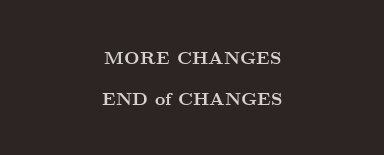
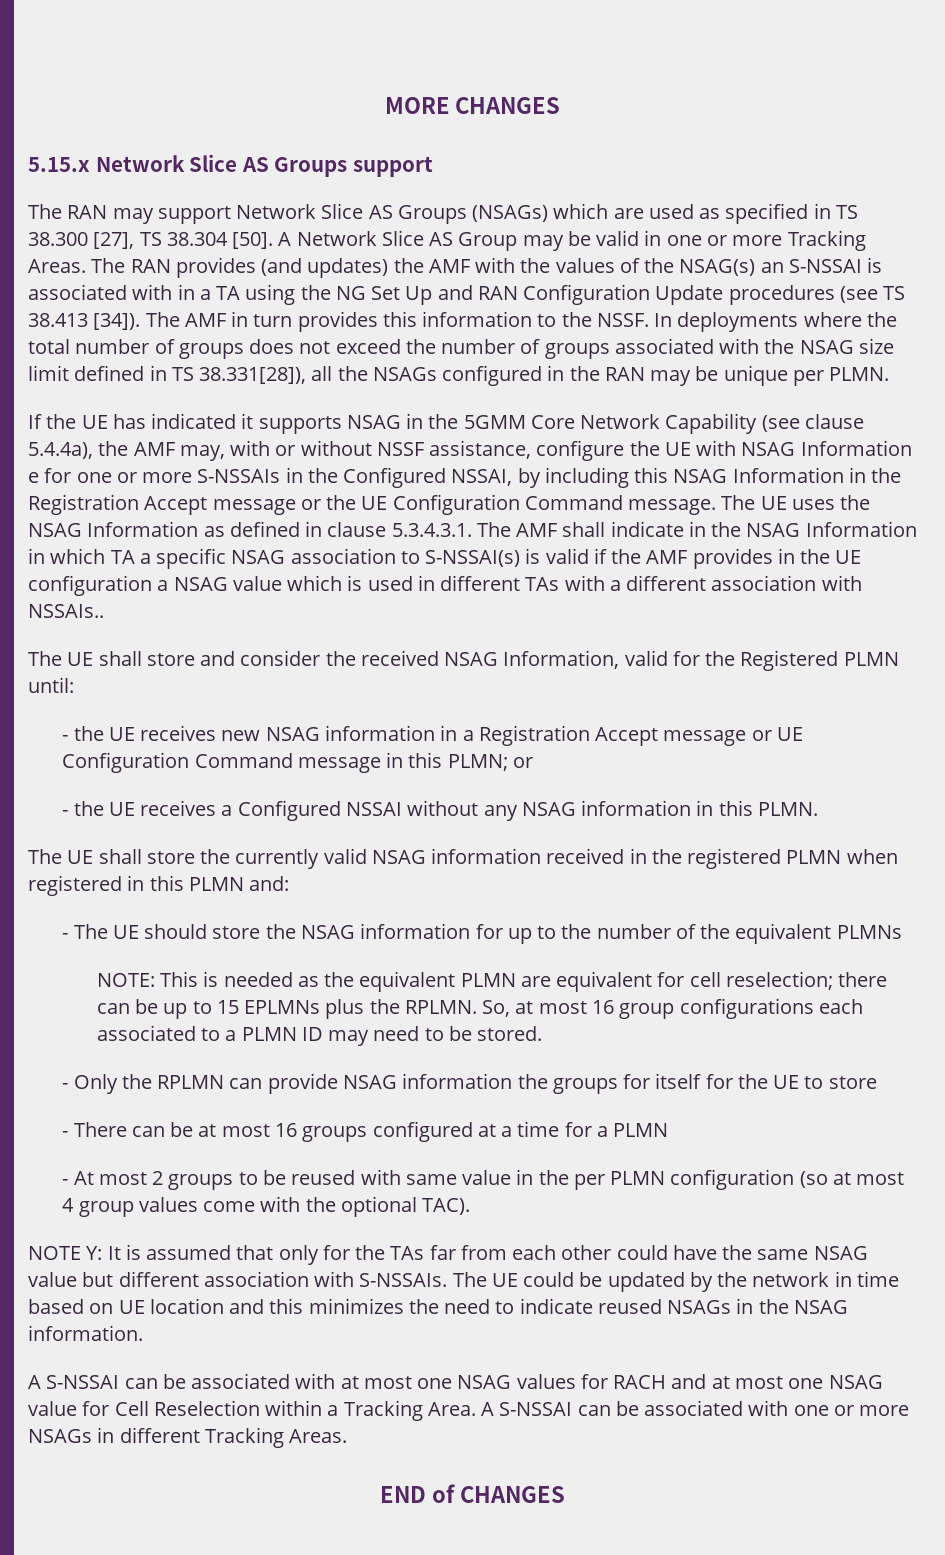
(281, 57) none -> [28,154,433,177] [28,203,858,224] [28,230,867,251] [28,257,883,278] [28,284,906,305] [28,311,897,332] [28,338,894,359] [28,365,890,386] [28,413,864,434] [28,440,912,461] [28,467,902,488] [28,494,871,515] [28,521,917,537] [28,548,862,569] [28,575,862,596] [28,604,104,618] [28,650,899,671] [28,677,74,693] [62,725,803,746] [62,752,533,773] [62,800,818,821] [28,848,898,869] [28,875,290,896] [62,923,902,944] [96,971,888,992] [96,998,863,1019] [96,1025,543,1046] [62,1073,877,1094] [62,1121,669,1142] [62,1169,905,1190] [62,1196,471,1217] [28,1244,868,1265] [28,1271,899,1292] [28,1298,848,1314] [28,1325,143,1341] [28,1373,883,1389] [28,1400,910,1421] [28,1427,348,1448] // 5.15.x Network Slice AS Groups support // The RAN may support Network Slice AS Groups (NSAGs) which are used as specified in TS 38.300 [27], TS 38.304 [50]. A Network Slice AS Group may be valid in one or more Tracking Areas. The RAN provides (and updates) the AMF with the values of the NSAG(s) an S-NSSAI is associated with in a TA using the NG Set Up and RAN Configuration Update procedures (see TS 38.413 [34]). The AMF in turn provides this information to the NSSF. In deployments where the total number of groups does not exceed the number of groups associated with the NSAG size limit defined in TS 38.331[28]), all the NSAGs configured in the RAN may be unique per PLMN. // If the UE has indicated it supports NSAG in the 5GMM Core Network Capability (see clause 5.4.4a), the AMF may, with or without NSSF assistance, configure the UE with NSAG Information e for one or more S-NSSAIs in the Configured NSSAI, by including this NSAG Information in the Registration Accept message or the UE Configuration Command message. The UE uses the NSAG Information as defined in clause 5.3.4.3.1. The AMF shall indicate in the NSAG Information in which TA a specific NSAG association to S-NSSAI(s) is valid if the AMF provides in the UE configuration a NSAG value which is used in different TAs with a different association with NSSAIs.. // The UE shall store and consider the received NSAG Information, valid for the Registered PLMN until: // - the UE receives new NSAG information in a Registration Accept message or UE Configuration Command message in this PLMN; or // - the UE receives a Configured NSSAI without any NSAG information in this PLMN. // The UE shall store the currently valid NSAG information received in the registered PLMN when registered in this PLMN and: // - The UE should store the NSAG information for up to the number of the equivalent PLMNs // NOTE: This is needed as the equivalent PLMN are equivalent for cell reselection; there can be up to 15 EPLMNs plus the RPLMN. So, at most 16 group configurations each associated to a PLMN ID may need to be stored. // - Only the RPLMN can provide NSAG information the groups for itself for the UE to store // - There can be at most 16 groups configured at a time for a PLMN // - At most 2 groups to be reused with same value in the per PLMN configuration (so at most 4 group values come with the optional TAC). // NOTE Y: It is assumed that only for the TAs far from each other could have the same NSAG value but different association with S-NSSAIs. The UE could be updated by the network in time based on UE location and this minimizes the need to indicate reused NSAGs in the NSAG information. // A S-NSSAI can be associated with at most one NSAG values for RACH and at most one NSAG value for Cell Reselection within a Tracking Area. A S-NSSAI can be associated with one or more NSAGs in different Tracking Areas.

